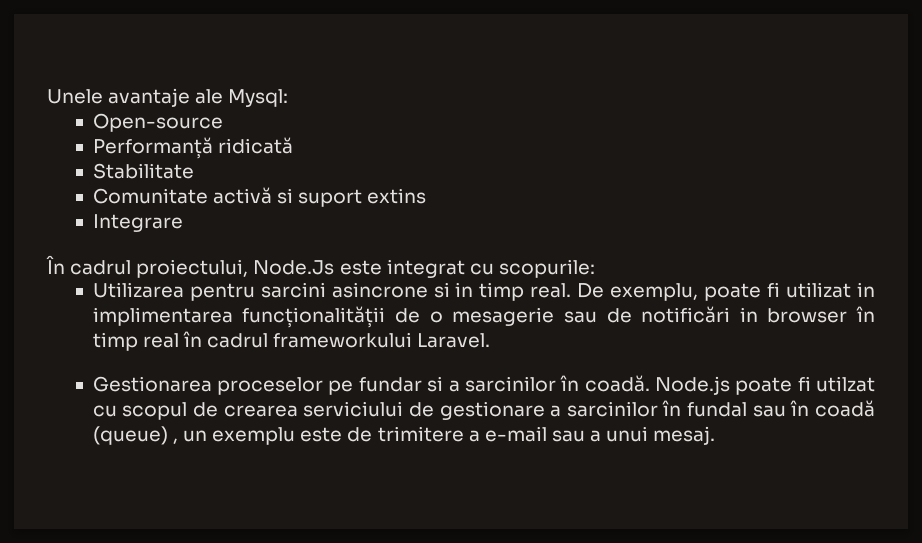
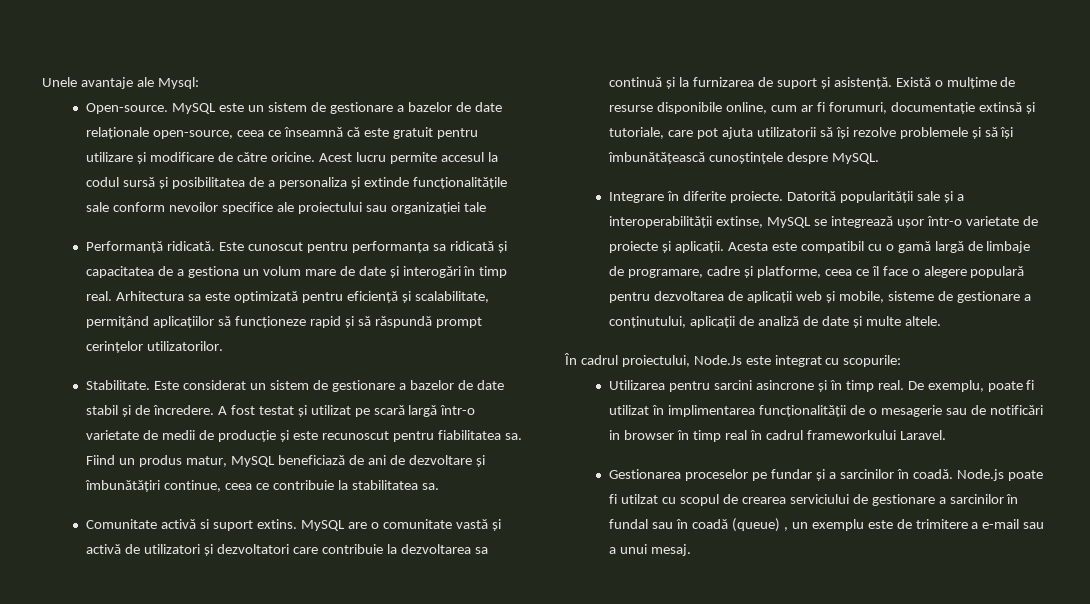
[92,113,223,132] [92,137,293,159] [92,163,194,179] [92,187,427,207] [92,214,183,232] Open-source // Performanță ridicată // Stabilitate // Comunitate activă si suport extins // Integrare -> [86,102,502,114] [86,127,478,139] [86,152,498,164] [86,177,507,189] [86,202,486,214] [86,241,507,253] [86,266,508,278] [86,291,489,303] [86,316,482,328] [86,341,224,353] [86,380,504,392] [86,405,476,417] [86,430,522,442] [86,455,485,467] [85,480,439,492] [86,519,501,531] [86,544,488,556] [609,77,1016,89] [609,102,1035,114] [609,127,1014,139] [608,152,880,164] [609,191,964,203] [609,216,1038,228] [609,241,1031,253] [609,266,1025,278] [609,291,1031,303] [609,316,941,328] Open-source. MySQL este un sistem de gestionare a bazelor de date relaționale open-source, ceea ce înseamnă că este gratuit pentru utilizare și modificare de către oricine. Acest lucru permite accesul la codul sursă și posibilitatea de a personaliza și extinde funcționalitățile sale conform nevoilor specifice ale proiectului sau organizației tale // Performanță ridicată. Este cunoscut pentru performanța sa ridicată și capacitatea de a gestiona un volum mare de date și interogări în timp real. Arhitectura sa este optimizată pentru eficiență și scalabilitate, permițând aplicațiilor să funcționeze rapid și să răspundă prompt cerințelor utilizatorilor. // Stabilitate. Este considerat un sistem de gestionare a bazelor de date stabil și de încredere. A fost testat și utilizat pe scară largă într-o varietate de medii de producție și este recunoscut pentru fiabilitatea sa. Fiind un produs matur, MySQL beneficiază de ani de dezvoltare și îmbunătățiri continue, ceea ce contribuie la stabilitatea sa. // Comunitate activă si suport extins. MySQL are o comunitate vastă și activă de utilizatori și dezvoltatori care contribuie la dezvoltarea sa continuă și la furnizarea de suport și asistență. Există o mulțime de resurse disponibile online, cum ar fi forumuri, documentație extinsă și tutoriale, care pot ajuta utilizatorii să își rezolve problemele și să își îmbunătățească cunoștințele despre MySQL. // Integrare în diferite proiecte. Datorită popularității sale și a interoperabilității extinse, MySQL se integrează ușor într-o varietate de proiecte și aplicații. Acesta este compatibil cu o gamă largă de limbaje de programare, cadre și platforme, ceea ce îl face o alegere populară pentru dezvoltarea de aplicații web și mobile, sisteme de gestionare a conținutului, aplicații de analiză de date și multe altele.
[433,282,474,298] si in -> [818,380,842,392] și în
[856,282,875,297] in -> [652,405,665,415] în
[427,376,444,392] si -> [816,469,826,481] și

